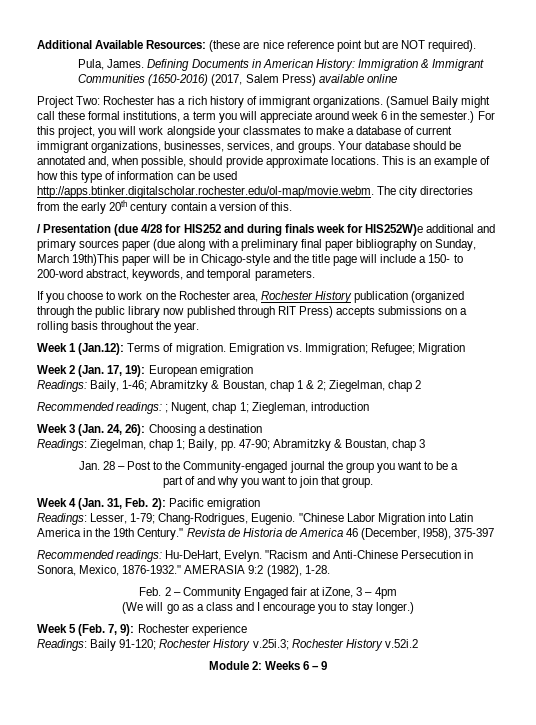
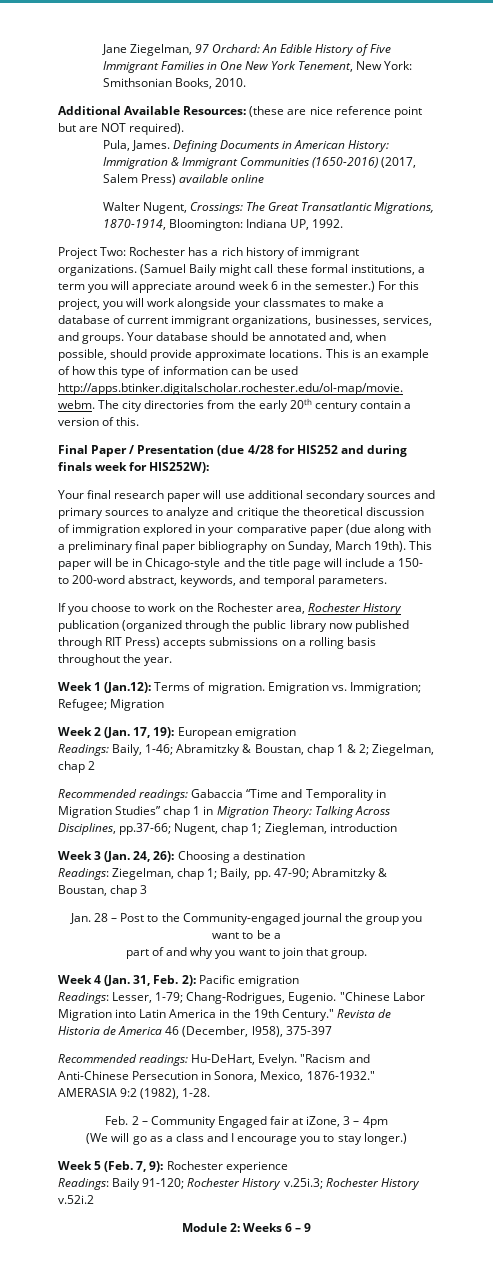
(37, 44) none -> [101,44,392,56] [102,61,413,73] [102,78,246,89] Jane Ziegelman, 97 Orchard: An Edible History of Five Immigrant Families in One New York Tenement, New York: Smithsonian Books, 2010. //
(397, 78) none -> [102,202,435,214] [102,219,344,231] // Walter Nugent, Crossings: The Great Transatlantic Migrations, 1870-1914, Bloomington: Indiana UP, 1992.
(292, 206) none -> [58,445,128,457] Final Paper
[365,224,496,236] [37,239,120,251] HIS252W)e additional and primary sources -> [149,462,210,473] [58,490,435,502] [58,507,424,519] [58,524,307,536] HIS252W): // Your final research paper will use additional secondary sources and primary sources to analyze and critique the theoretical discussion of immigration explored in your comparative
[72,254,120,266] 19th)This -> [373,541,432,552] 19th). This
[165,404,169,413] ; -> [191,789,386,801] [58,806,390,818] [58,823,172,835] Gabaccia “Time and Temporality in Migration Studies” chap 1 in Migration Theory: Talking Across Disciplines, pp.37-66;

